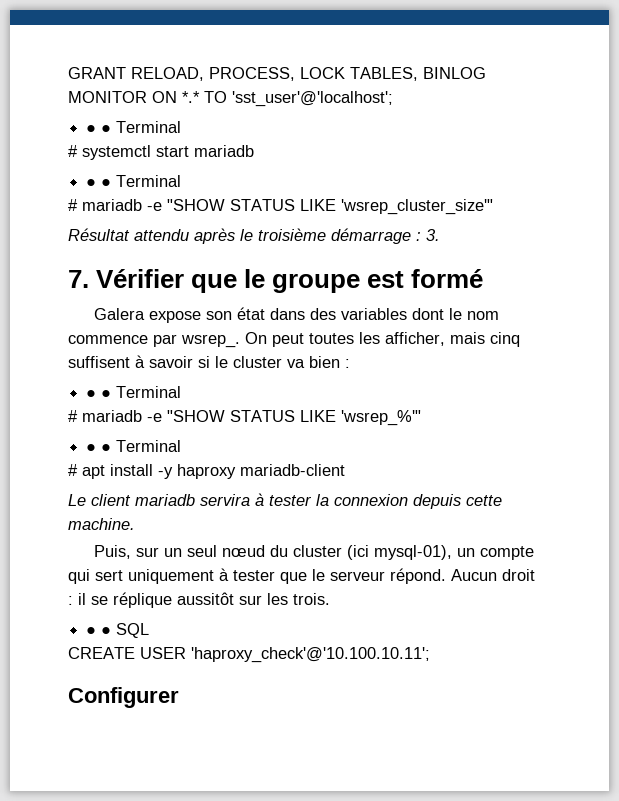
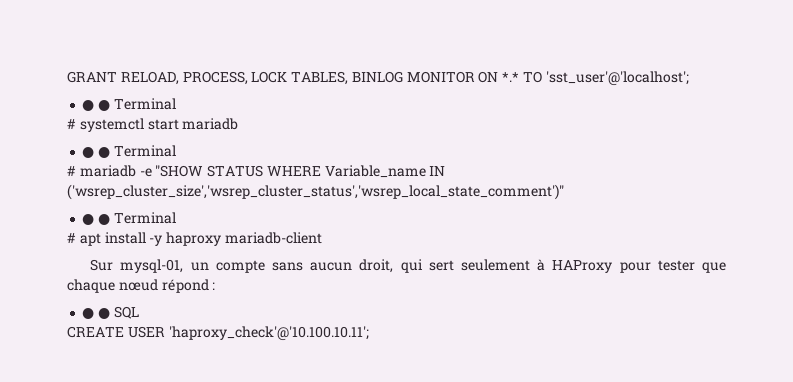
[300,199,493,215] [68,228,440,244] [68,269,484,293] [94,307,500,323] [68,332,520,348] [68,355,350,368] [86,386,182,398] [68,410,421,426] LIKE 'wsrep_cluster_size'" // Résultat attendu après le troisième démarrage : 3. // 7. Vérifier que le groupe est formé // Galera expose son état dans des variables dont le nom commence par wsrep_. On peut toutes les afficher, mais cinq suffisent à savoir si le cluster va bien : // ● ● Terminal // # mariadb -e "SHOW STATUS LIKE 'wsrep_%'" -> [266,165,446,178] [67,184,564,200] WHERE Variable_name IN ('wsrep_cluster_size','wsrep_cluster_status','wsrep_local_state_comment')"
[68,493,502,509] [68,518,135,530] [94,545,535,560] [68,568,535,584] [68,592,330,608] Le client mariadb servira à tester la connexion depuis cette machine. // Puis, sur un seul nœud du cluster (ici mysql-01), un compte qui sert uniquement à tester que le serveur répond. Aucun droit : il se réplique aussitôt sur les trois. -> [90,259,726,273] [67,279,216,293] Sur mysql-01, un compte sans aucun droit, qui sert seulement à HAProxy pour tester que chaque nœud répond :
[68,687,179,708] // Configurer -> (369, 333) none

